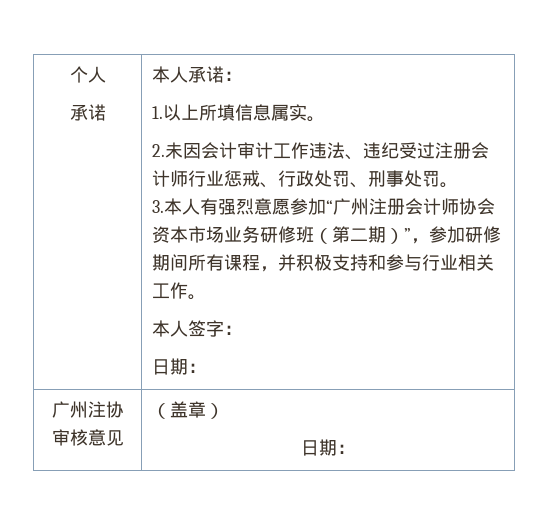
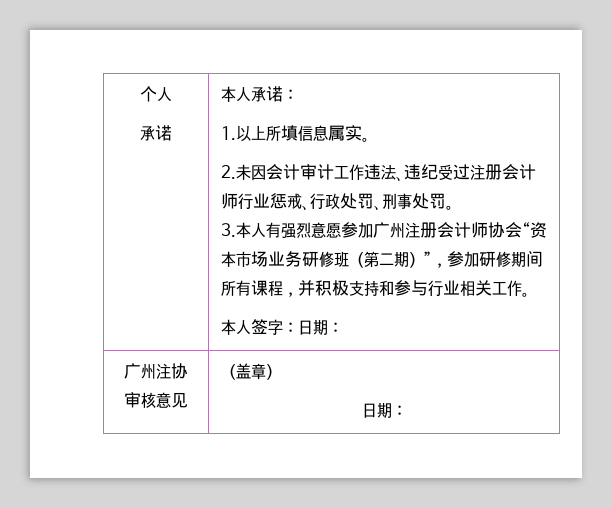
[325,200,333,213] “ -> (373, 230) none
(495, 206) none -> [521,222,530,236] “
(242, 330) // -> (298, 327) none

